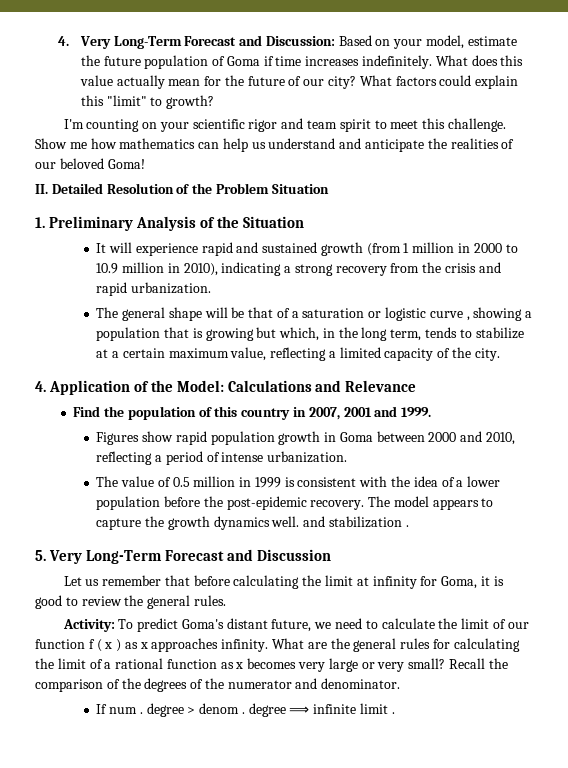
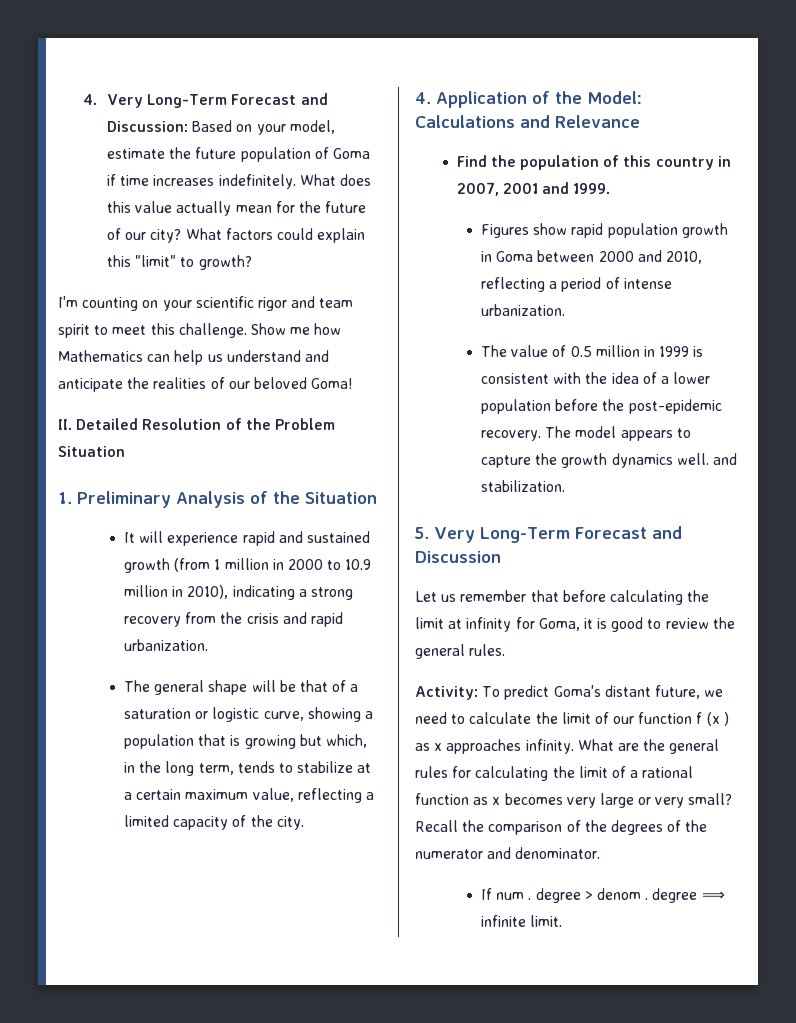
[119,138,196,149] mathematics -> [58,350,143,362] Mathematics
[429,311,470,321] curve , -> [263,711,304,721] curve,
[328,516,409,528] stabilization . -> [481,480,566,492] stabilization.
[96,639,113,652] ( x -> [706,712,720,726] (x
[359,703,395,714] limit . -> [530,915,563,927] limit.

